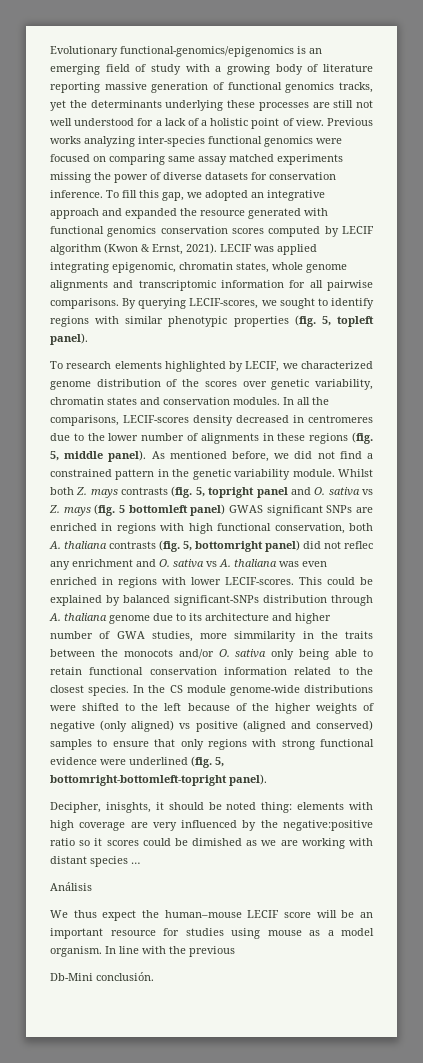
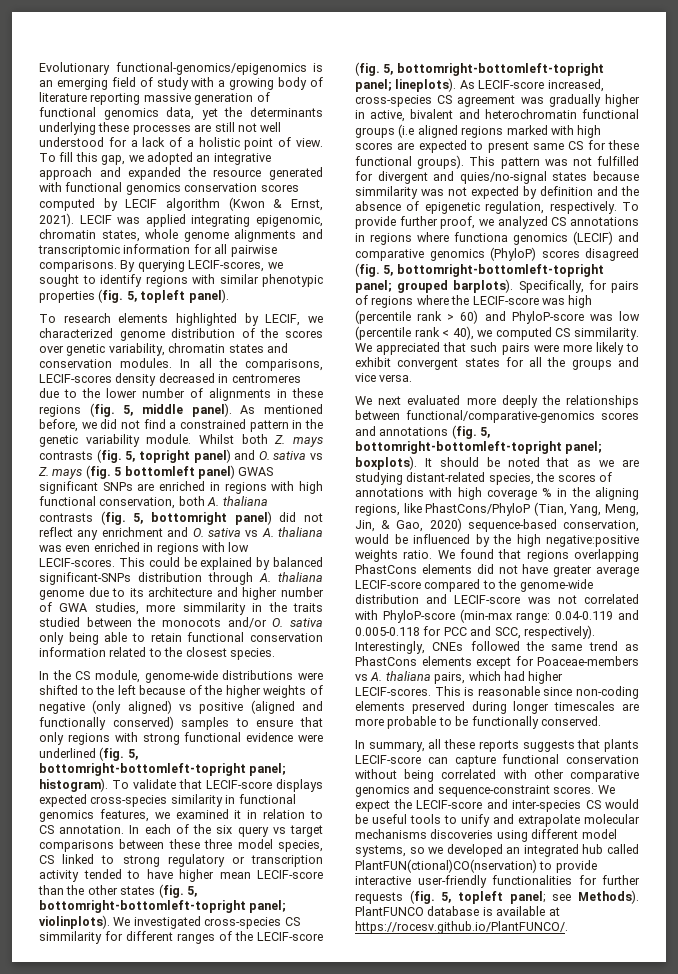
[338,82,373,93] tracks, -> [166,107,195,120] data,
[327,118,374,126] [50,136,342,147] [50,154,343,165] [50,172,336,183] [50,190,103,198] Previous works analyzing inter-species functional genomics were focused on comparing same assay matched experiments missing the power of diverse datasets for conservation inference. -> (323, 142) none
[256,487,288,498] panel -> [193,449,231,463] panel)
[344,541,373,549] reflec -> [39,527,73,537] reflect
[191,577,221,585] lower -> [228,542,250,552] low
(373, 635) none -> [39,617,80,627] studied
(130, 690) none -> (275, 654) //
[186,685,226,693] module -> [95,670,140,683] module,
(311, 725) none -> [39,717,106,730] functionally
[229,774,267,786] [50,802,373,813] [50,820,373,831] [50,838,374,849] [50,856,140,867] [50,882,92,891] [50,910,374,921] [50,928,374,939] [50,946,235,957] [50,972,154,981] panel). // Decipher, inisghts, it should be noted thing: elements with high coverage are very influenced by the negative:positive ratio so it scores could be dimished as we are working with distant species … // Análisis // We thus expect the human–mouse LECIF score will be an important resource for studies using mouse as a model organism. In line with the previous // Db-Mini conclusión. -> [249,763,287,776] [39,778,323,792] [39,794,296,807] [39,809,323,822] [39,824,324,837] [39,839,323,852] [39,854,323,867] [39,869,323,882] [38,884,197,898] [39,900,287,913] [39,915,300,929] [39,931,323,944] [355,62,604,76] [355,78,604,92] [355,94,640,107] [355,109,639,122] [355,124,602,138] [355,140,639,153] [355,155,639,169] [355,171,639,184] [355,186,639,199] [355,201,639,214] [355,216,639,229] [355,231,639,245] [355,247,639,261] [355,263,604,277] [355,279,639,293] [355,295,593,308] [355,310,640,324] [355,326,639,340] [355,342,639,355] [355,357,639,370] [355,373,413,382] [355,395,639,408] [355,410,639,423] [355,425,491,439] [355,441,603,454] [355,456,639,470] [355,472,612,485] [355,487,639,500] [355,502,639,516] [355,518,639,532] [355,534,639,547] [355,549,639,562] [355,564,639,577] [355,579,593,592] [355,594,639,604] [355,609,639,623] [355,625,595,639] [355,641,639,654] [355,656,639,669] [355,671,564,684] [355,686,639,699] [355,701,639,714] [355,716,601,729] [355,739,639,752] [355,754,639,767] [355,769,639,782] [355,784,615,797] [355,799,639,812] [355,814,640,827] [355,829,617,842] [355,844,639,857] [355,859,597,873] [355,875,640,888] [355,890,639,904] [355,906,560,916] [355,921,568,934] panel; histogram). To validate that LECIF-score displays expected cross-species similarity in functional genomics features, we examined it in relation to CS annotation. In each of the six query vs target comparisons between these three model species, CS linked to strong regulatory or transcription activity tended to have higher mean LECIF-score than the other states (fig. 5, bottomright-bottomleft-topright panel; violinplots). We investigated cross-species CS simmilarity for different ranges of the LECIF-score (fig. 5, bottomright-bottomleft-topright panel; lineplots). As LECIF-score increased, cross-species CS agreement was gradually higher in active, bivalent and heterochromatin functional groups (i.e aligned regions marked with high scores are expected to present same CS for these functional groups). This pattern was not fulfilled for divergent and quies/no-signal states because simmilarity was not expected by definition and the absence of epigenetic regulation, respectively. To provide further proof, we analyzed CS annotations in regions where functiona genomics (LECIF) and comparative genomics (PhyloP) scores disagreed (fig. 5, bottomright-bottomleft-topright panel; grouped barplots). Specifically, for pairs of regions where the LECIF-score was high (percentile rank > 60) and PhyloP-score was low (percentile rank < 40), we computed CS simmilarity. We appreciated that such pairs were more likely to exhibit convergent states for all the groups and vice versa. // We next evaluated more deeply the relationships between functional/comparative-genomics scores and annotations (fig. 5, bottomright-bottomleft-topright panel; boxplots). It should be noted that as we are studying distant-related species, the scores of annotations with high coverage % in the aligning regions, like PhastCons/PhyloP (Tian, Yang, Meng, Jin, & Gao, 2020) sequence-based conservation, would be influenced by the high negative:positive weights ratio. We found that regions overlapping PhastCons elements did not have greater average LECIF-score compared to the genome-wide distribution and LECIF-score was not correlated with PhyloP-score (min-max range: 0.04-0.119 and 0.005-0.118 for PCC and SCC, respectively). Interestingly, CNEs followed the same trend as PhastCons elements except for Poaceae-members vs A. thaliana pairs, which had higher LECIF-scores. This is reasonable since non-coding elements preserved during longer timescales are more probable to be functionally conserved. // In summary, all these reports suggests that plants LECIF-score can capture functional conservation without being correlated with other comparative genomics and sequence-constraint scores. We expect the LECIF-score and inter-species CS would be useful tools to unify and extrapolate molecular mechanisms discoveries using different model systems, so we developed an integrated hub called PlantFUN(ctional)CO(nservation) to provide interactive user-friendly functionalities for further requests (fig. 5, topleft panel; see Methods). PlantFUNCO database is available at https://rocesv.github.io/PlantFUNCO/.

